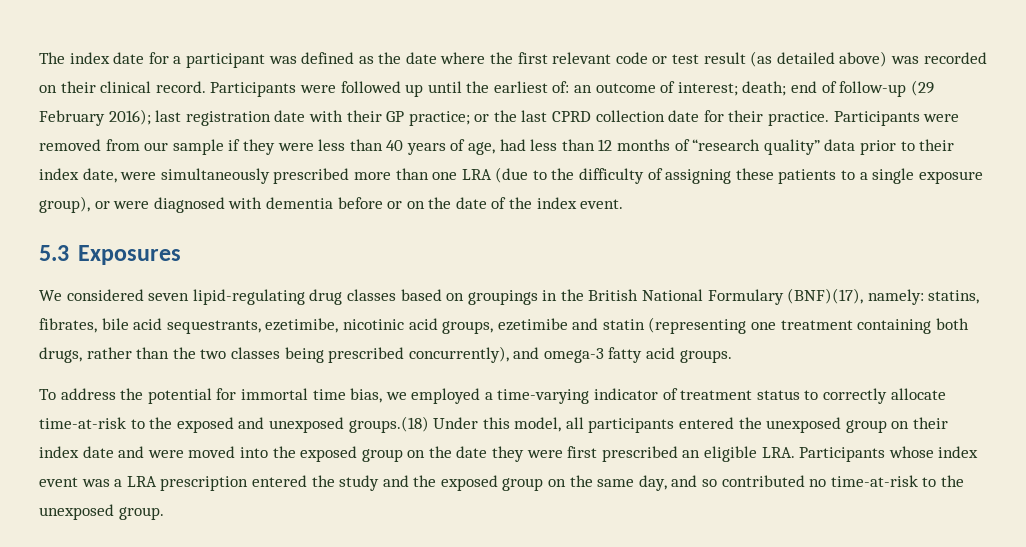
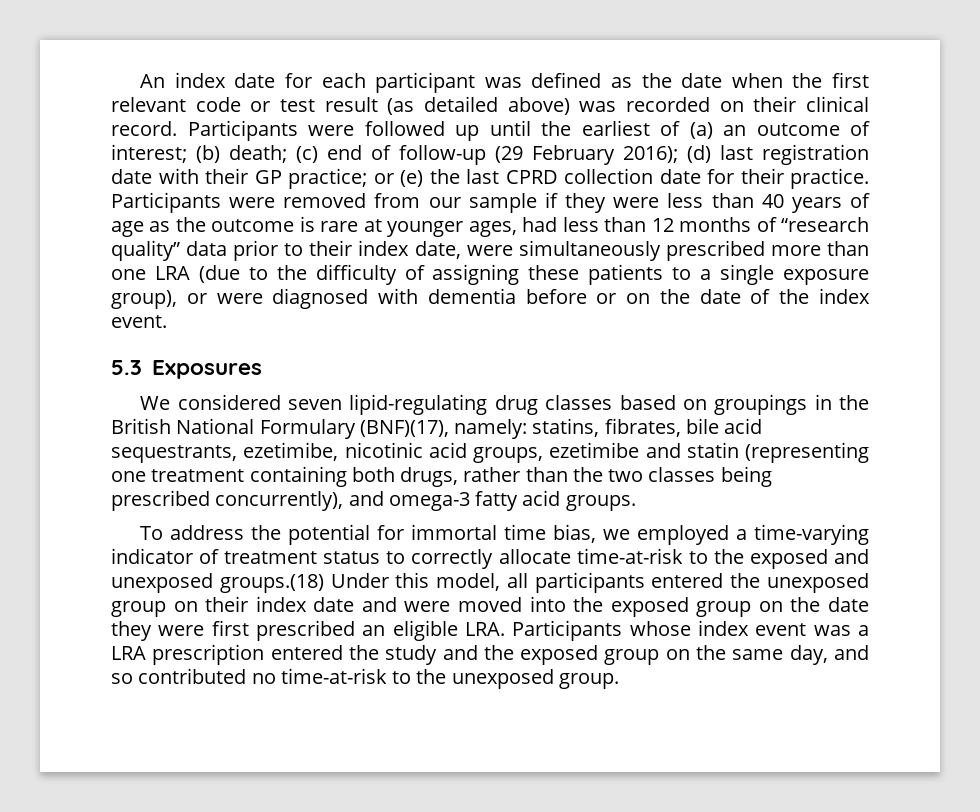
[39,52,65,64] The -> [140,74,166,88] An
[173,56,182,64] a -> [321,73,366,88] each
[440,52,486,64] where -> [731,73,783,88] when
[552,81,570,93] of: -> [660,121,713,139] of (a)
[742,81,787,96] death; -> [196,145,318,163] (b) death; (c)
(151, 117) none -> [687,145,711,163] (d)
(490, 118) none -> [400,170,423,187] (e)
[468,142,496,155] age, -> [111,216,517,237] age as the outcome is rare at younger ages,

